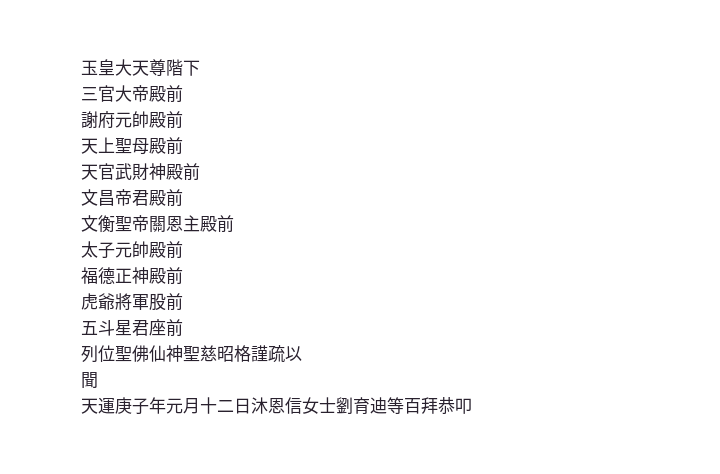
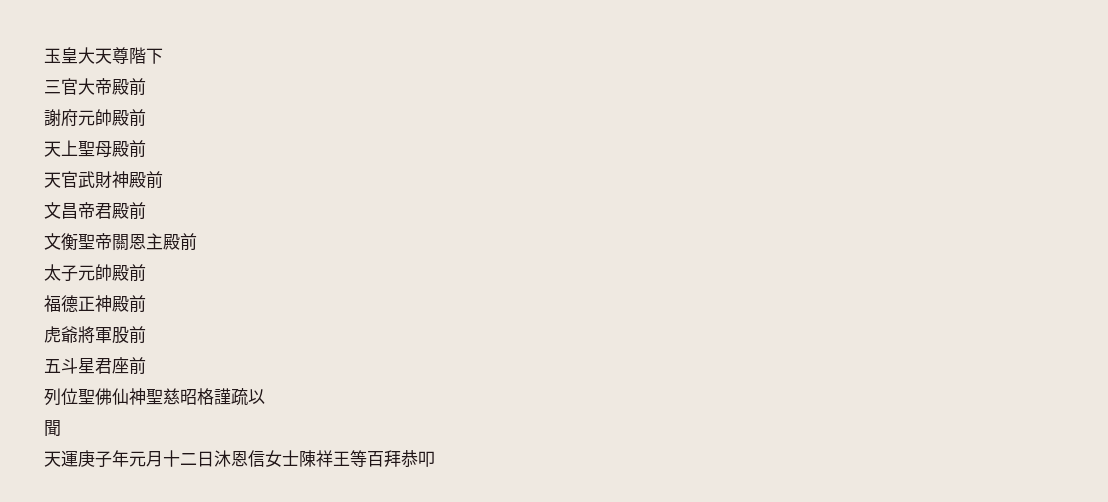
[336,397,387,415] 劉育迪 -> [299,450,350,467] 陳祥王

